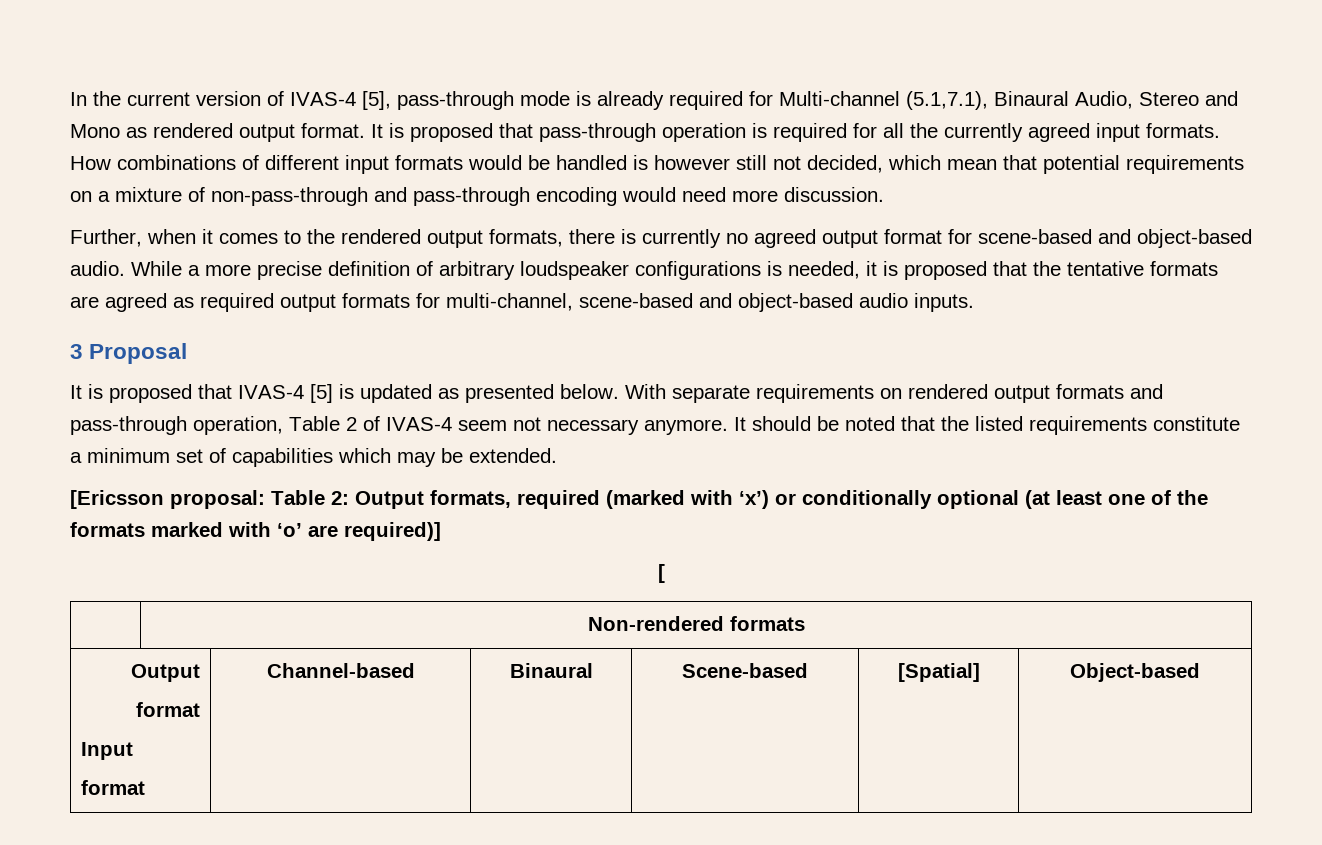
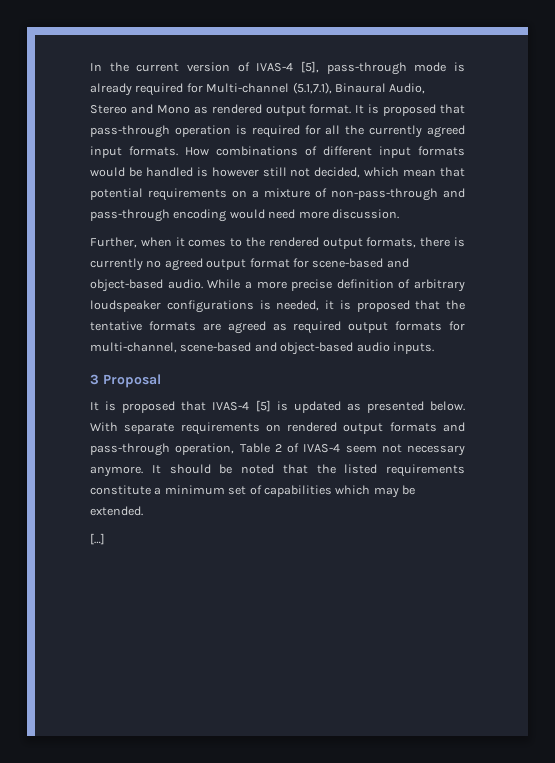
[70,490,1208,509] [70,522,441,541] [657,564,665,583] [587,616,805,631] [130,664,200,682] [135,702,200,717] [81,742,134,760] [81,780,146,795] [266,663,415,678] [509,663,593,678] [682,663,808,678] [897,663,980,682] [1070,663,1200,682] [Ericsson proposal: Table 2: Output formats, required (marked with ‘x’) or conditionally optional (at least one of the formats marked with ‘o’ are required)] // [ // | Non-rendered formats // Output // format // Input // format | Channel-based | Binaural | Scene-based | [Spatial] | Object-based -> [90,533,105,545] […]

